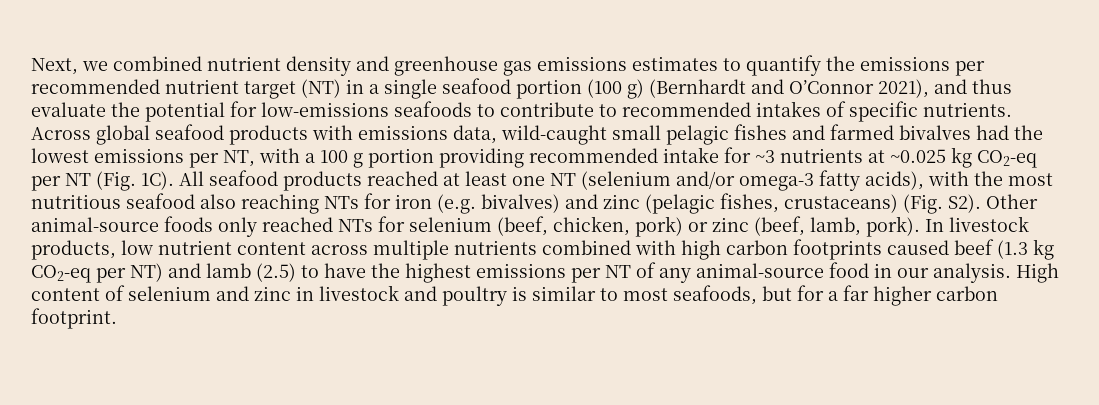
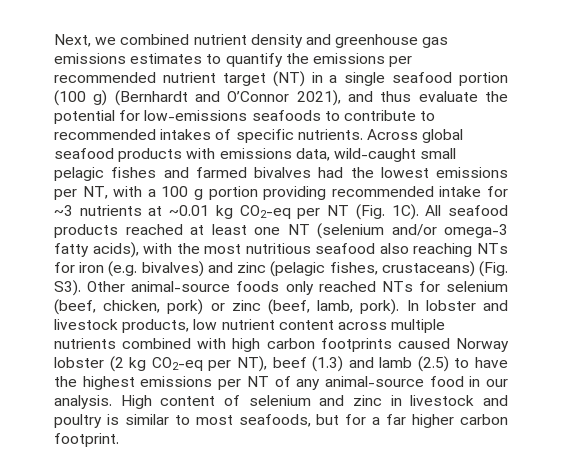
[890,149,946,163] ~0.025 -> [169,205,210,216] ~0.01
[948,194,981,213] S2). -> [54,280,81,296] S3).
(944, 225) none -> [425,300,508,311] lobster and
[954,239,1054,260] [31,263,163,283] beef (1.3 kg CO2-eq per NT) -> [456,338,510,352] [54,356,344,372] Norway lobster (2 kg CO2-eq per NT), beef (1.3)

